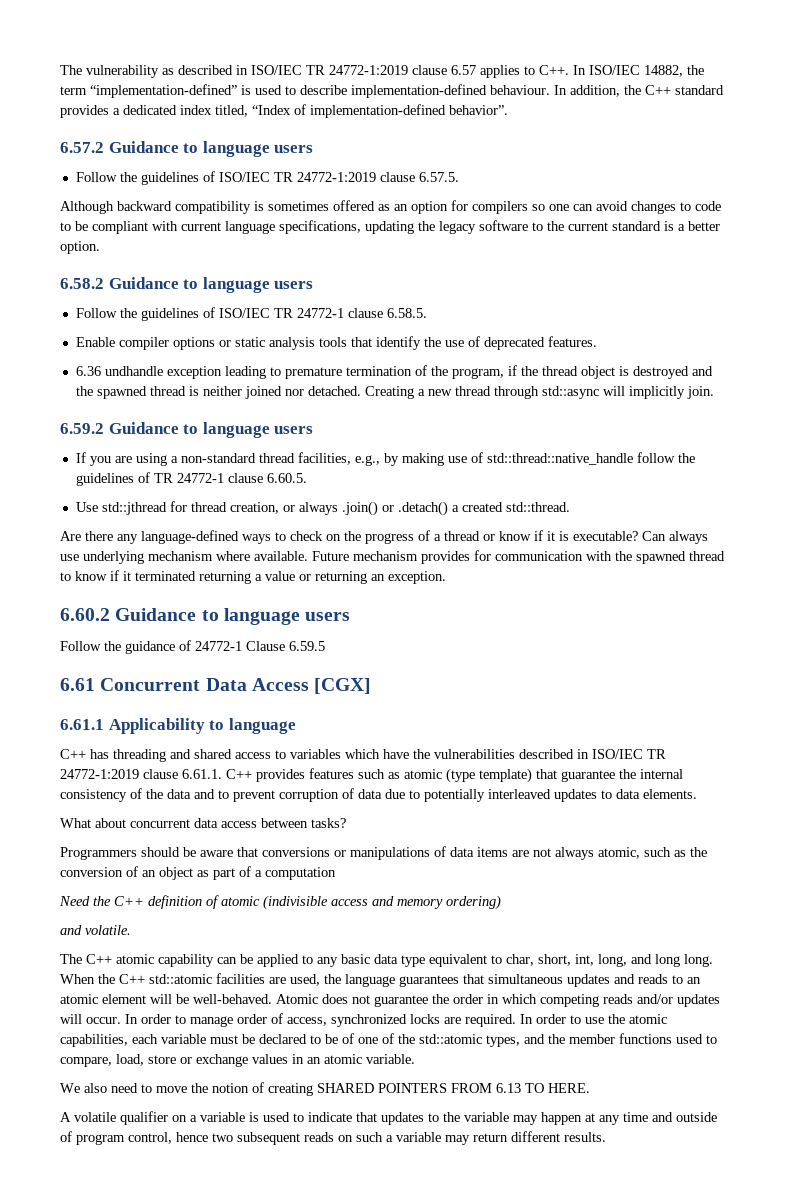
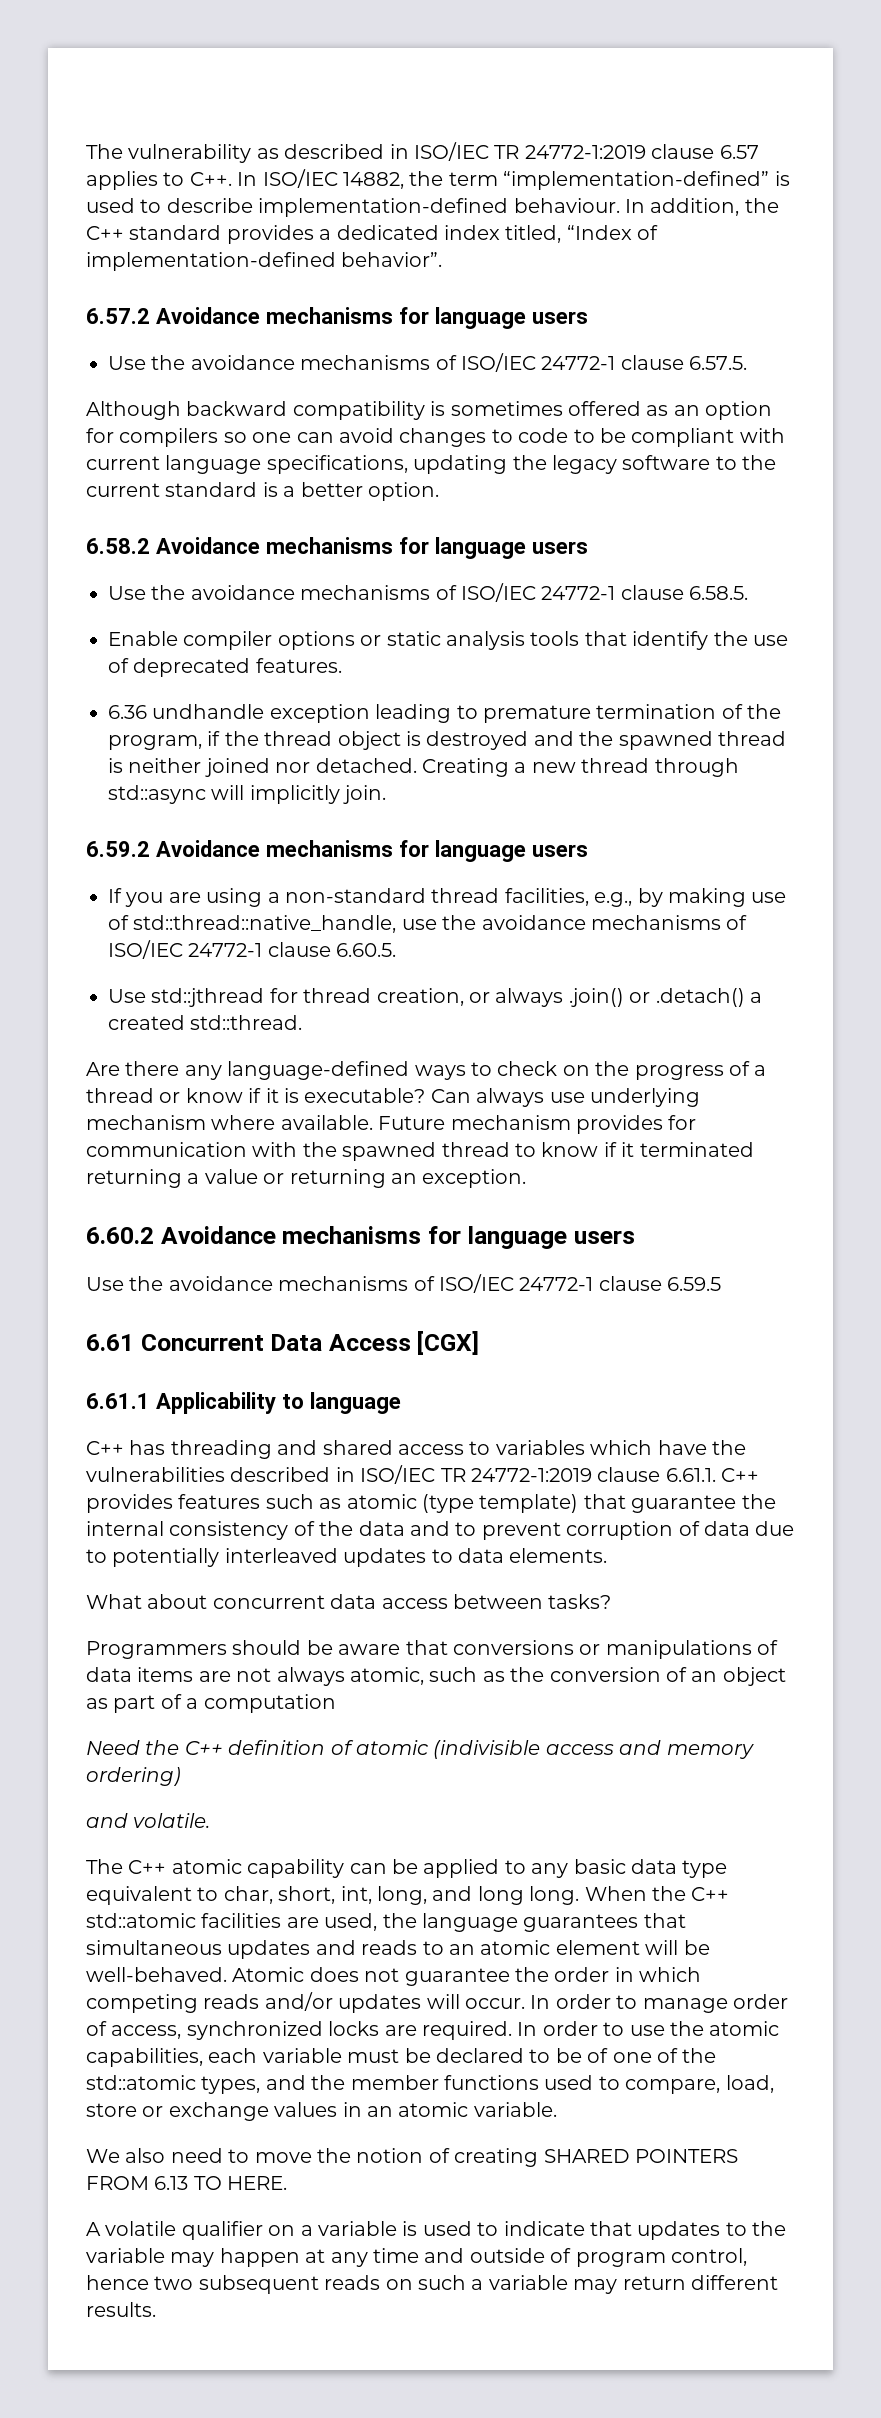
[108,141,314,157] [75,171,376,185] Guidance to language users // Follow the guidelines of ISO/IEC TR 24772-1:2019 -> [155,307,588,329] [108,353,616,372] Avoidance mechanisms for language users // Use the avoidance mechanisms of ISO/IEC 24772-1
[108,277,314,293] [75,307,293,321] Guidance to language users // Follow the guidelines of ISO/IEC TR -> [155,537,588,559] [108,583,536,602] Avoidance mechanisms for language users // Use the avoidance mechanisms of ISO/IEC
[108,422,199,434] Guidance to -> [155,840,429,857] Avoidance mechanisms for
[486,452,695,465] [75,472,173,486] std::thread::native_handle follow the guidelines of TR -> [133,915,748,933] [108,940,183,959] std::thread::native_handle, use the avoidance mechanisms of ISO/IEC
[115,608,351,625] [60,640,285,654] Guidance to language users // Follow the guidance of 24772-1 Clause -> [160,1226,636,1249] [86,1274,662,1293] Avoidance mechanisms for language users // Use the avoidance mechanisms of ISO/IEC 24772-1 clause

